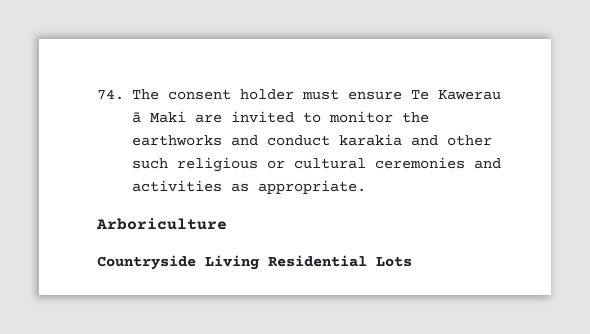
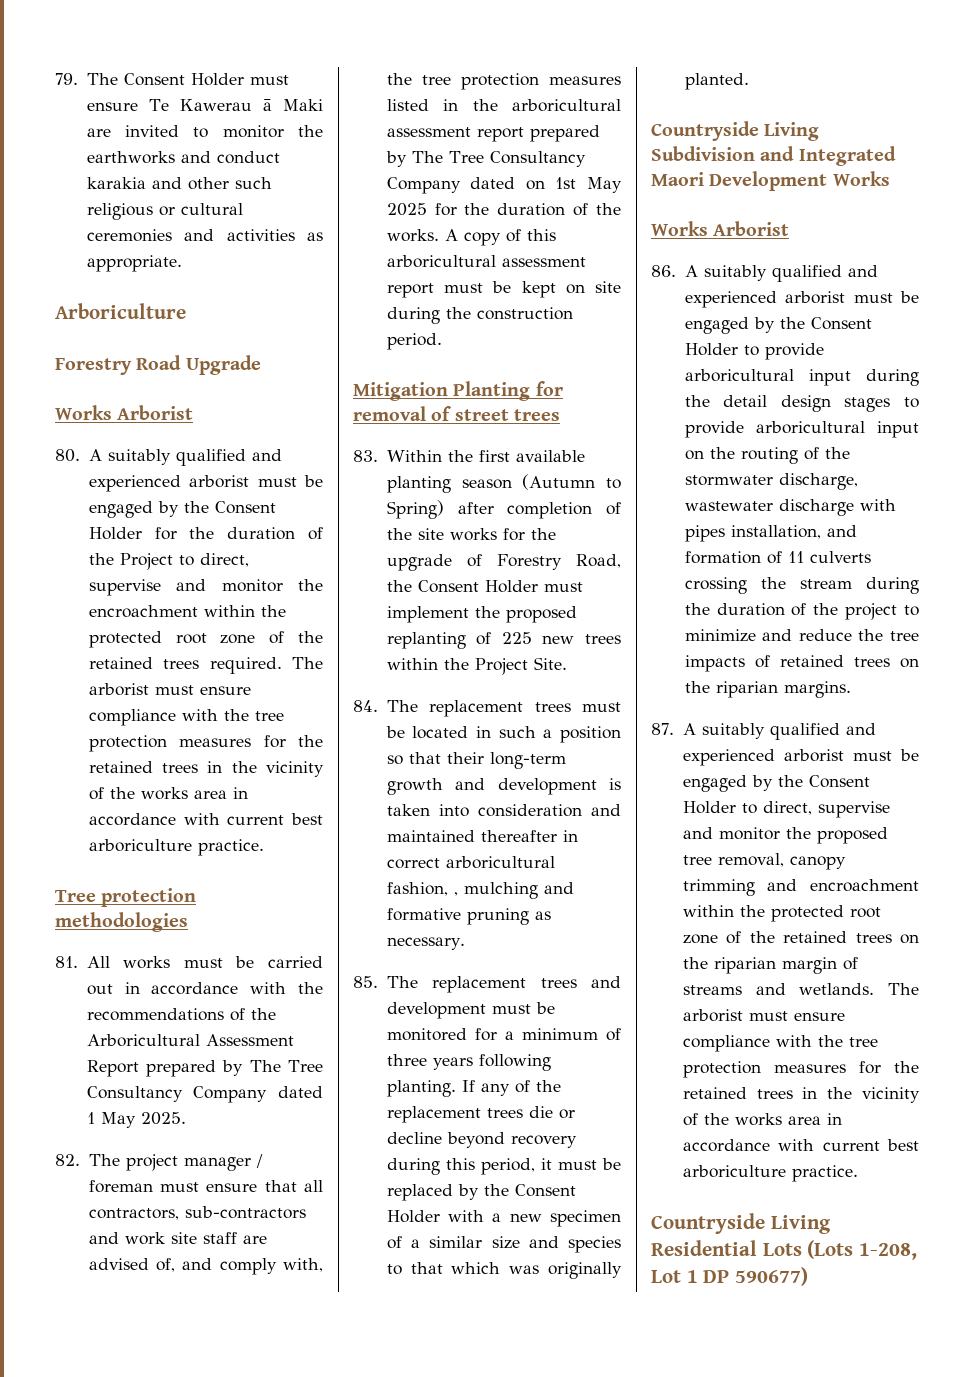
[97,89,294,100] 74. The consent holder -> [55,73,244,86] 79. The Consent Holder
[97,255,412,270] Countryside Living Residential Lots -> [55,355,261,375] [55,405,194,420] [55,449,282,466] [88,475,323,492] [88,501,276,518] [88,527,323,540] [88,553,249,570] [88,579,323,596] [88,605,286,618] [88,631,323,648] [88,657,323,674] [88,683,251,696] [88,709,284,726] [88,735,323,752] [88,761,324,777] [88,787,248,800] [88,813,323,826] [88,839,264,856] [55,888,197,907] [55,912,188,932] [55,956,323,969] [86,982,323,995] [86,1008,276,1021] [86,1034,294,1047] [86,1060,324,1077] [86,1086,323,1103] [86,1112,186,1128] [55,1154,263,1171] [88,1180,323,1193] [88,1206,306,1220] [88,1232,267,1245] [88,1258,323,1275] [386,73,621,90] [386,99,621,112] [386,125,600,142] [385,151,586,167] [386,177,622,194] [386,203,621,216] [386,229,556,246] [386,255,586,268] [386,281,621,298] [386,307,573,324] [386,333,442,350] [353,381,563,401] [353,406,560,421] [353,450,585,462] [386,474,621,493] [386,500,621,519] [386,528,556,541] [386,554,621,571] [386,580,583,593] [386,606,577,623] [386,632,621,649] [386,657,567,675] [353,700,621,717] [385,726,621,743] [386,752,566,769] [386,778,621,795] [386,804,621,817] [386,830,578,842] [386,856,555,869] [386,882,574,899] [386,908,551,925] [386,937,465,950] [353,976,621,993] [386,1002,555,1019] [386,1028,621,1041] [386,1054,551,1071] [386,1080,561,1097] [386,1106,575,1123] [386,1132,577,1148] [386,1158,621,1175] [386,1184,576,1201] [386,1210,621,1227] [386,1236,621,1253] [386,1262,622,1279] [684,73,749,90] [651,121,820,141] [651,146,896,166] [651,171,890,191] [651,221,790,236] [651,265,878,282] [684,291,919,308] [684,317,872,334] [684,343,824,360] [684,369,919,386] [684,395,919,412] [684,421,919,438] [684,447,850,464] [684,473,858,490] [684,499,896,516] [684,525,857,542] [684,551,871,564] [684,577,919,594] [684,603,919,620] [684,629,919,642] [684,655,919,672] [684,681,851,698] [651,723,876,740] [682,749,919,766] [682,775,870,792] [682,801,890,818] [682,827,888,844] [682,853,846,870] [682,879,919,896] [682,905,881,922] [682,931,919,944] [682,957,858,974] [682,983,919,995] [682,1009,845,1022] [682,1035,878,1052] [682,1061,919,1078] [682,1087,920,1103] [682,1113,842,1126] [682,1139,919,1152] [682,1165,858,1182] [651,1213,831,1234] [651,1240,917,1260] [651,1267,808,1286] Forestry Road Upgrade // Works Arborist // 80. A suitably qualified and experienced arborist must be engaged by the Consent Holder for the duration of the Project to direct, supervise and monitor the encroachment within the protected root zone of the retained trees required. The arborist must ensure compliance with the tree protection measures for the retained trees in the vicinity of the works area in accordance with current best arboriculture practice. // Tree protection methodologies // 81. All works must be carried out in accordance with the recommendations of the Arboricultural Assessment Report prepared by The Tree Consultancy Company dated 1 May 2025. // 82. The project manager / foreman must ensure that all contractors, sub-contractors and work site staff are advised of, and comply with, the tree protection measures listed in the arboricultural assessment report prepared by The Tree Consultancy Company dated on 1st May 2025 for the duration of the works. A copy of this arboricultural assessment report must be kept on site during the construction period. // Mitigation Planting for removal of street trees // 83. Within the first available planting season (Autumn to Spring) after completion of the site works for the upgrade of Forestry Road, the Consent Holder must implement the proposed replanting of 225 new trees within the Project Site. // 84. The replacement trees must be located in such a position so that their long-term growth and development is taken into consideration and maintained thereafter in correct arboricultural fashion, , mulching and formative pruning as necessary. // 85. The replacement trees and development must be monitored for a minimum of three years following planting. If any of the replacement trees die or decline beyond recovery during this period, it must be replaced by the Consent Holder with a new specimen of a similar size and species to that which was originally planted. // Countryside Living Subdivision and Integrated Maori Development Works // Works Arborist // 86. A suitably qualified and experienced arborist must be engaged by the Consent Holder to provide arboricultural input during the detail design stages to provide arboricultural input on the routing of the stormwater discharge, wastewater discharge with pipes installation, and formation of 11 culverts crossing the stream during the duration of the project to minimize and reduce the tree impacts of retained trees on the riparian margins. // 87. A suitably qualified and experienced arborist must be engaged by the Consent Holder to direct, supervise and monitor the proposed tree removal, canopy trimming and encroachment within the protected root zone of the retained trees on the riparian margin of streams and wetlands. The arborist must ensure compliance with the tree protection measures for the retained trees in the vicinity of the works area in accordance with current best arboriculture practice. // Countryside Living Residential Lots (Lots 1-208, Lot 1 DP 590677)

